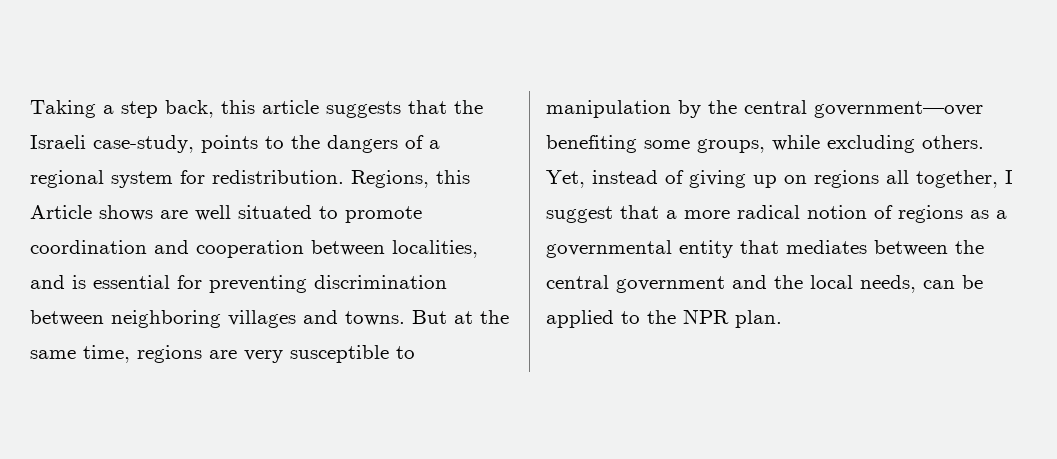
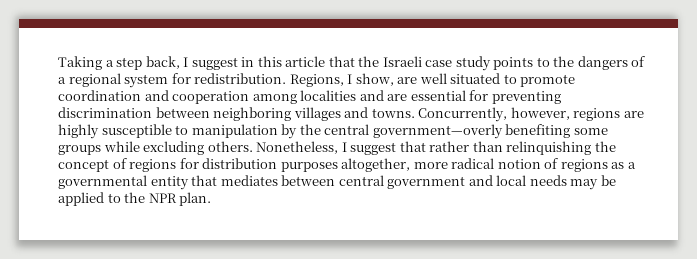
(214, 109) none -> [183,57,255,70] I suggest in
[326,101,401,118] suggests -> (326, 61) none
[93,135,194,153] case-study, -> [425,56,491,71] case study
[436,170,470,184] [30,205,153,221] this Article shows -> [347,73,394,86] I show,
[311,240,478,258] [30,275,86,289] between localities, and is -> [252,90,408,104] among localities and are
[412,310,509,324] [30,345,130,363] But at the same time, -> [418,107,570,122] Concurrently, however,
[244,350,283,363] very -> [58,124,99,139] highly
[814,101,983,118] government—over -> [372,124,503,139] government—overly
[697,139,765,153] groups, -> [58,145,101,155] groups
[546,170,1013,188] [546,205,677,223] Yet, instead of giving up on regions all together, I suggest that a -> [256,141,616,155] [58,158,411,172] Nonetheless, I suggest that rather than relinquishing the concept of regions for distribution purposes altogether,
[955,240,984,254] the -> (336, 180) none
[774,275,955,293] the local needs, can -> [496,175,599,190] local needs may

